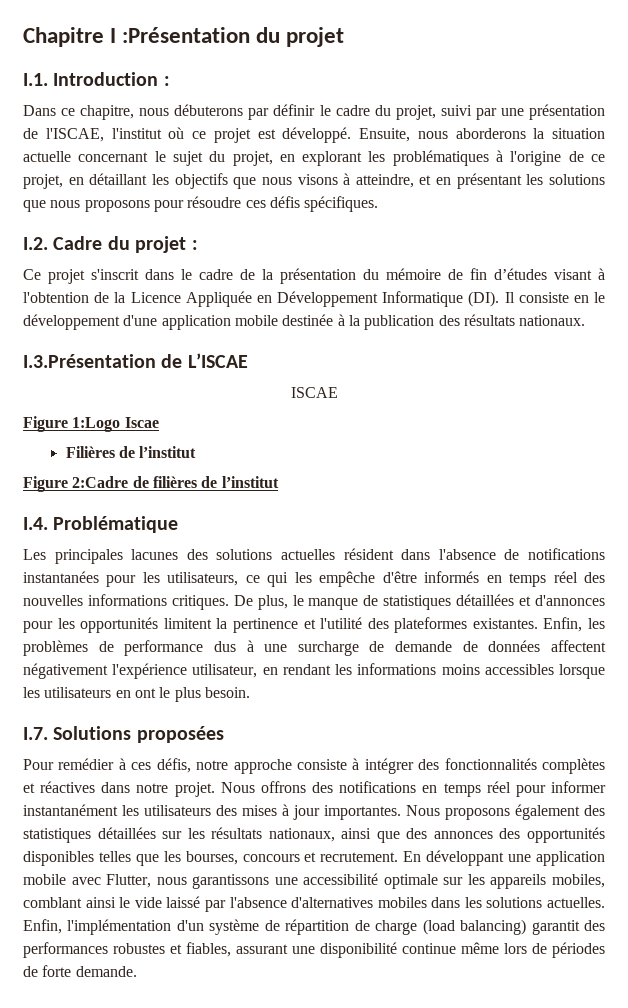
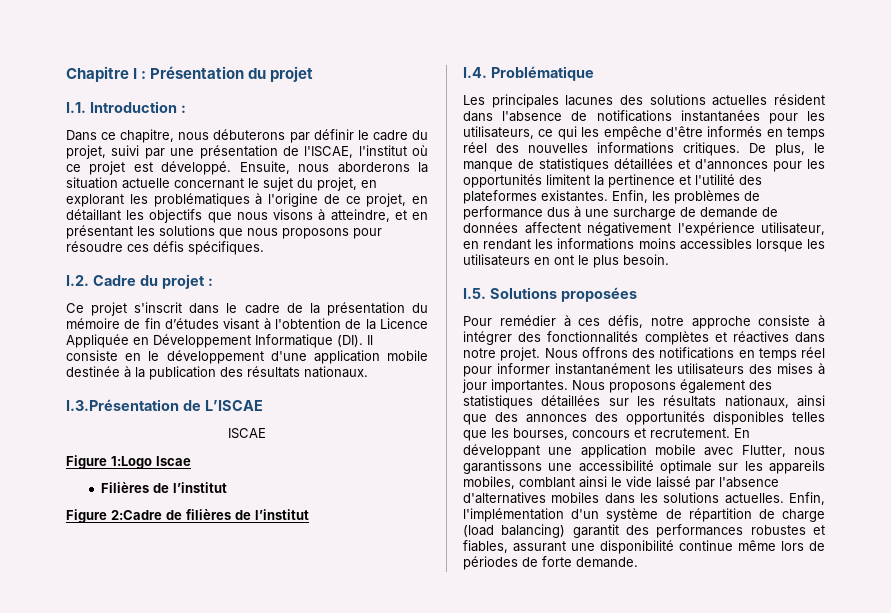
[122,27,251,43] :Présentation -> [141,66,245,79] : Présentation
[23,727,48,740] I.7. -> [463,288,486,299] I.5.

